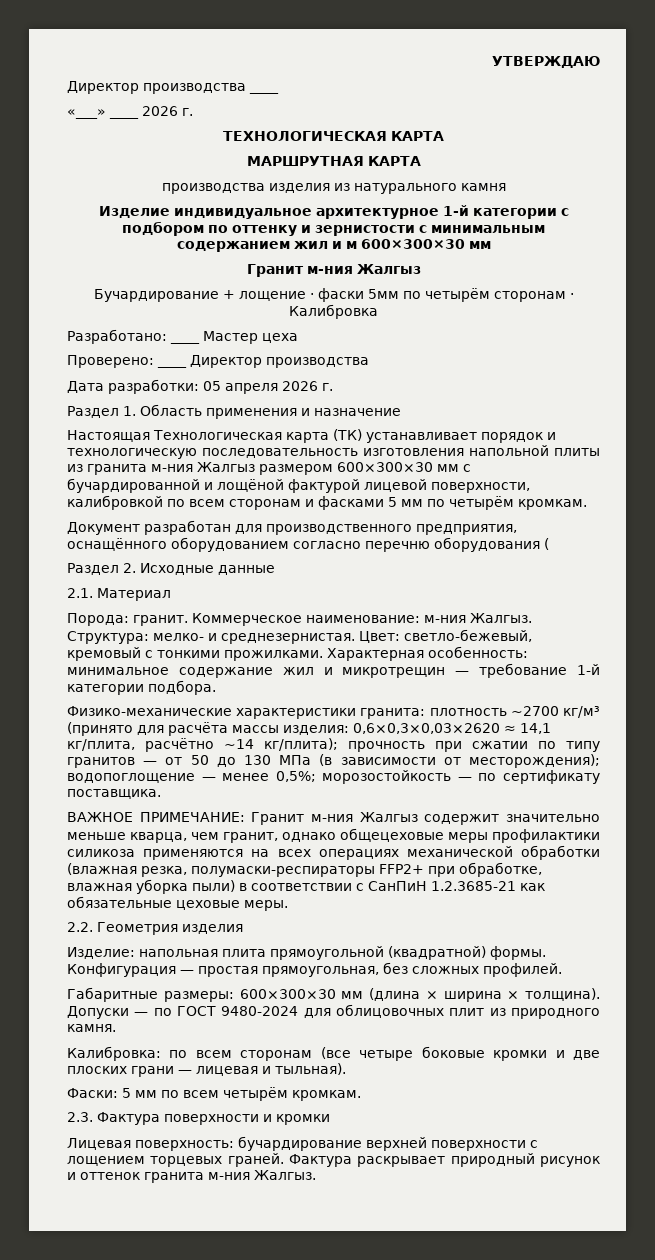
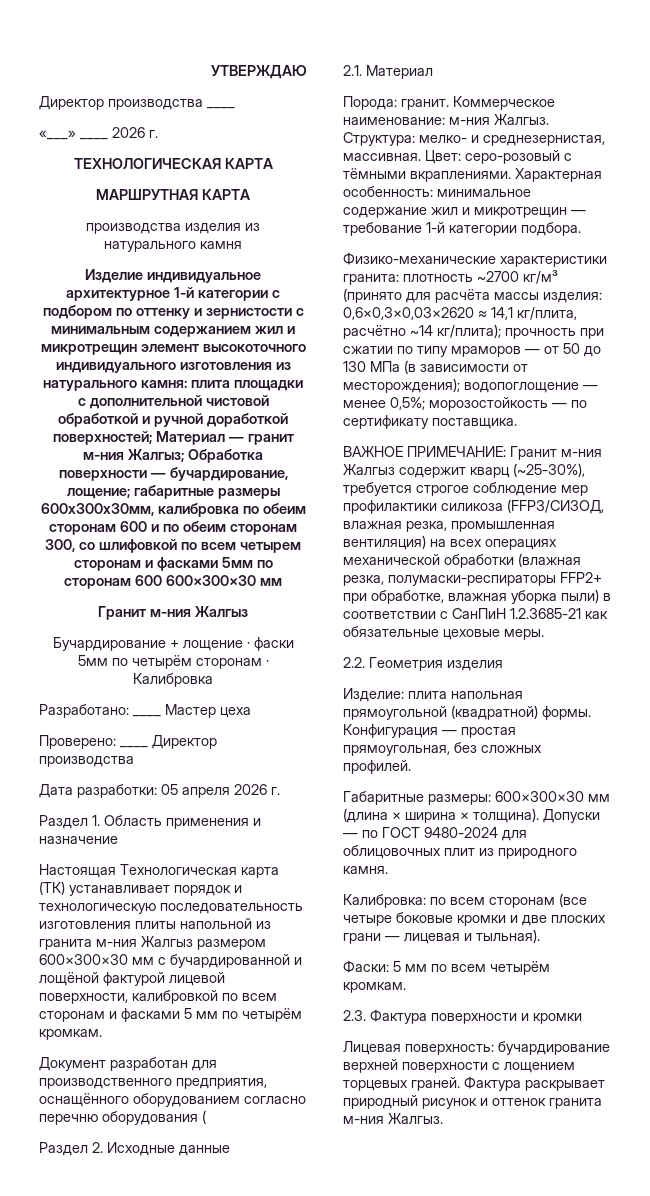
[345,241,357,249] м -> [40,344,306,355] [55,362,291,373] [43,380,303,391] [77,395,269,409] [58,413,288,427] [52,431,294,445] [83,449,263,463] [58,467,288,481] [66,485,280,499] [40,503,306,517] [49,521,297,535] [45,539,301,553] [73,557,273,571] [64,575,162,589] микротрещин элемент высокоточного индивидуального изготовления из натурального камня: плита площадки с дополнительной чистовой обработкой и ручной доработкой поверхностей; Материал — гранит м-ния Жалгыз; Обработка поверхности — бучардирование, лощение; габаритные размеры 600х300х30мм, калибровка по обеим сторонам 600 и по обеим сторонам 300, со шлифовкой по всем четырем сторонам и фасками 5мм по сторонам 600
[469,445,600,456] напольной плиты -> [135,918,252,929] плиты напольной
[221,629,532,644] [67,647,323,661] среднезернистая. Цвет: светло-бежевый, кремовый с тонкими прожилками. -> [483,135,605,146] [343,150,572,164] [343,168,511,182] среднезернистая, массивная. Цвет: серо-розовый с тёмными вкраплениями.
[67,757,135,768] гранитов -> [451,346,521,357] мраморов
[506,814,600,822] [67,828,600,843] [67,849,244,860] значительно меньше кварца, чем гранит, однако общецеховые меры профилактики силикоза применяются -> [470,463,585,478] [343,482,588,496] [343,499,604,514] [343,521,555,532] [343,535,426,550] кварц (~25-30%), требуется строгое соблюдение мер профилактики силикоза (FFP3/СИЗОД, влажная резка, промышленная вентиляция)
[139,949,266,957] напольная плита -> [408,691,523,699] плита напольная

